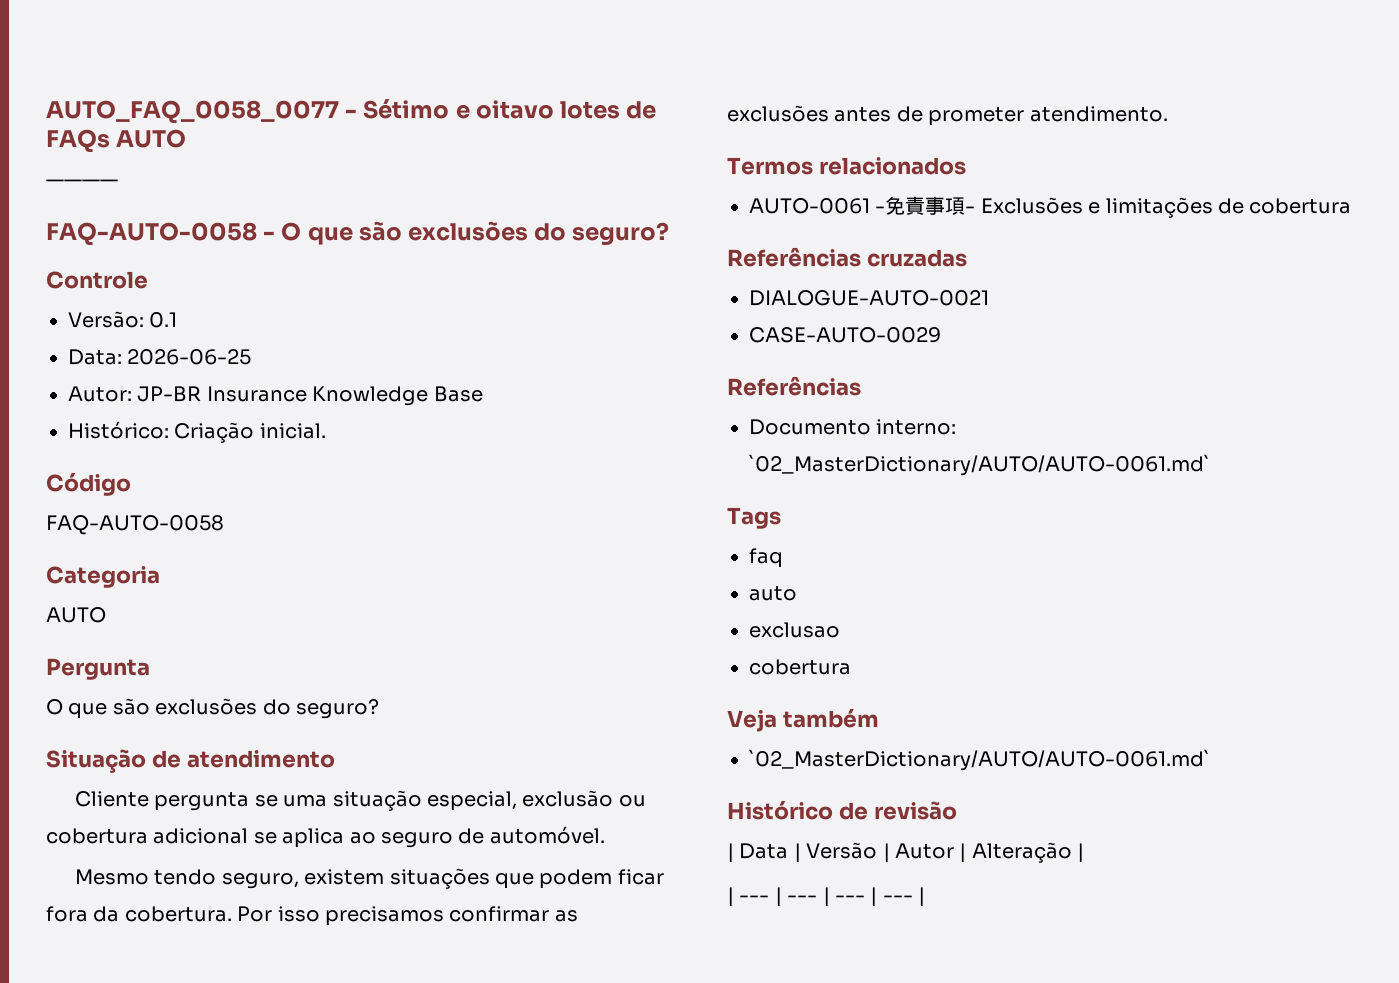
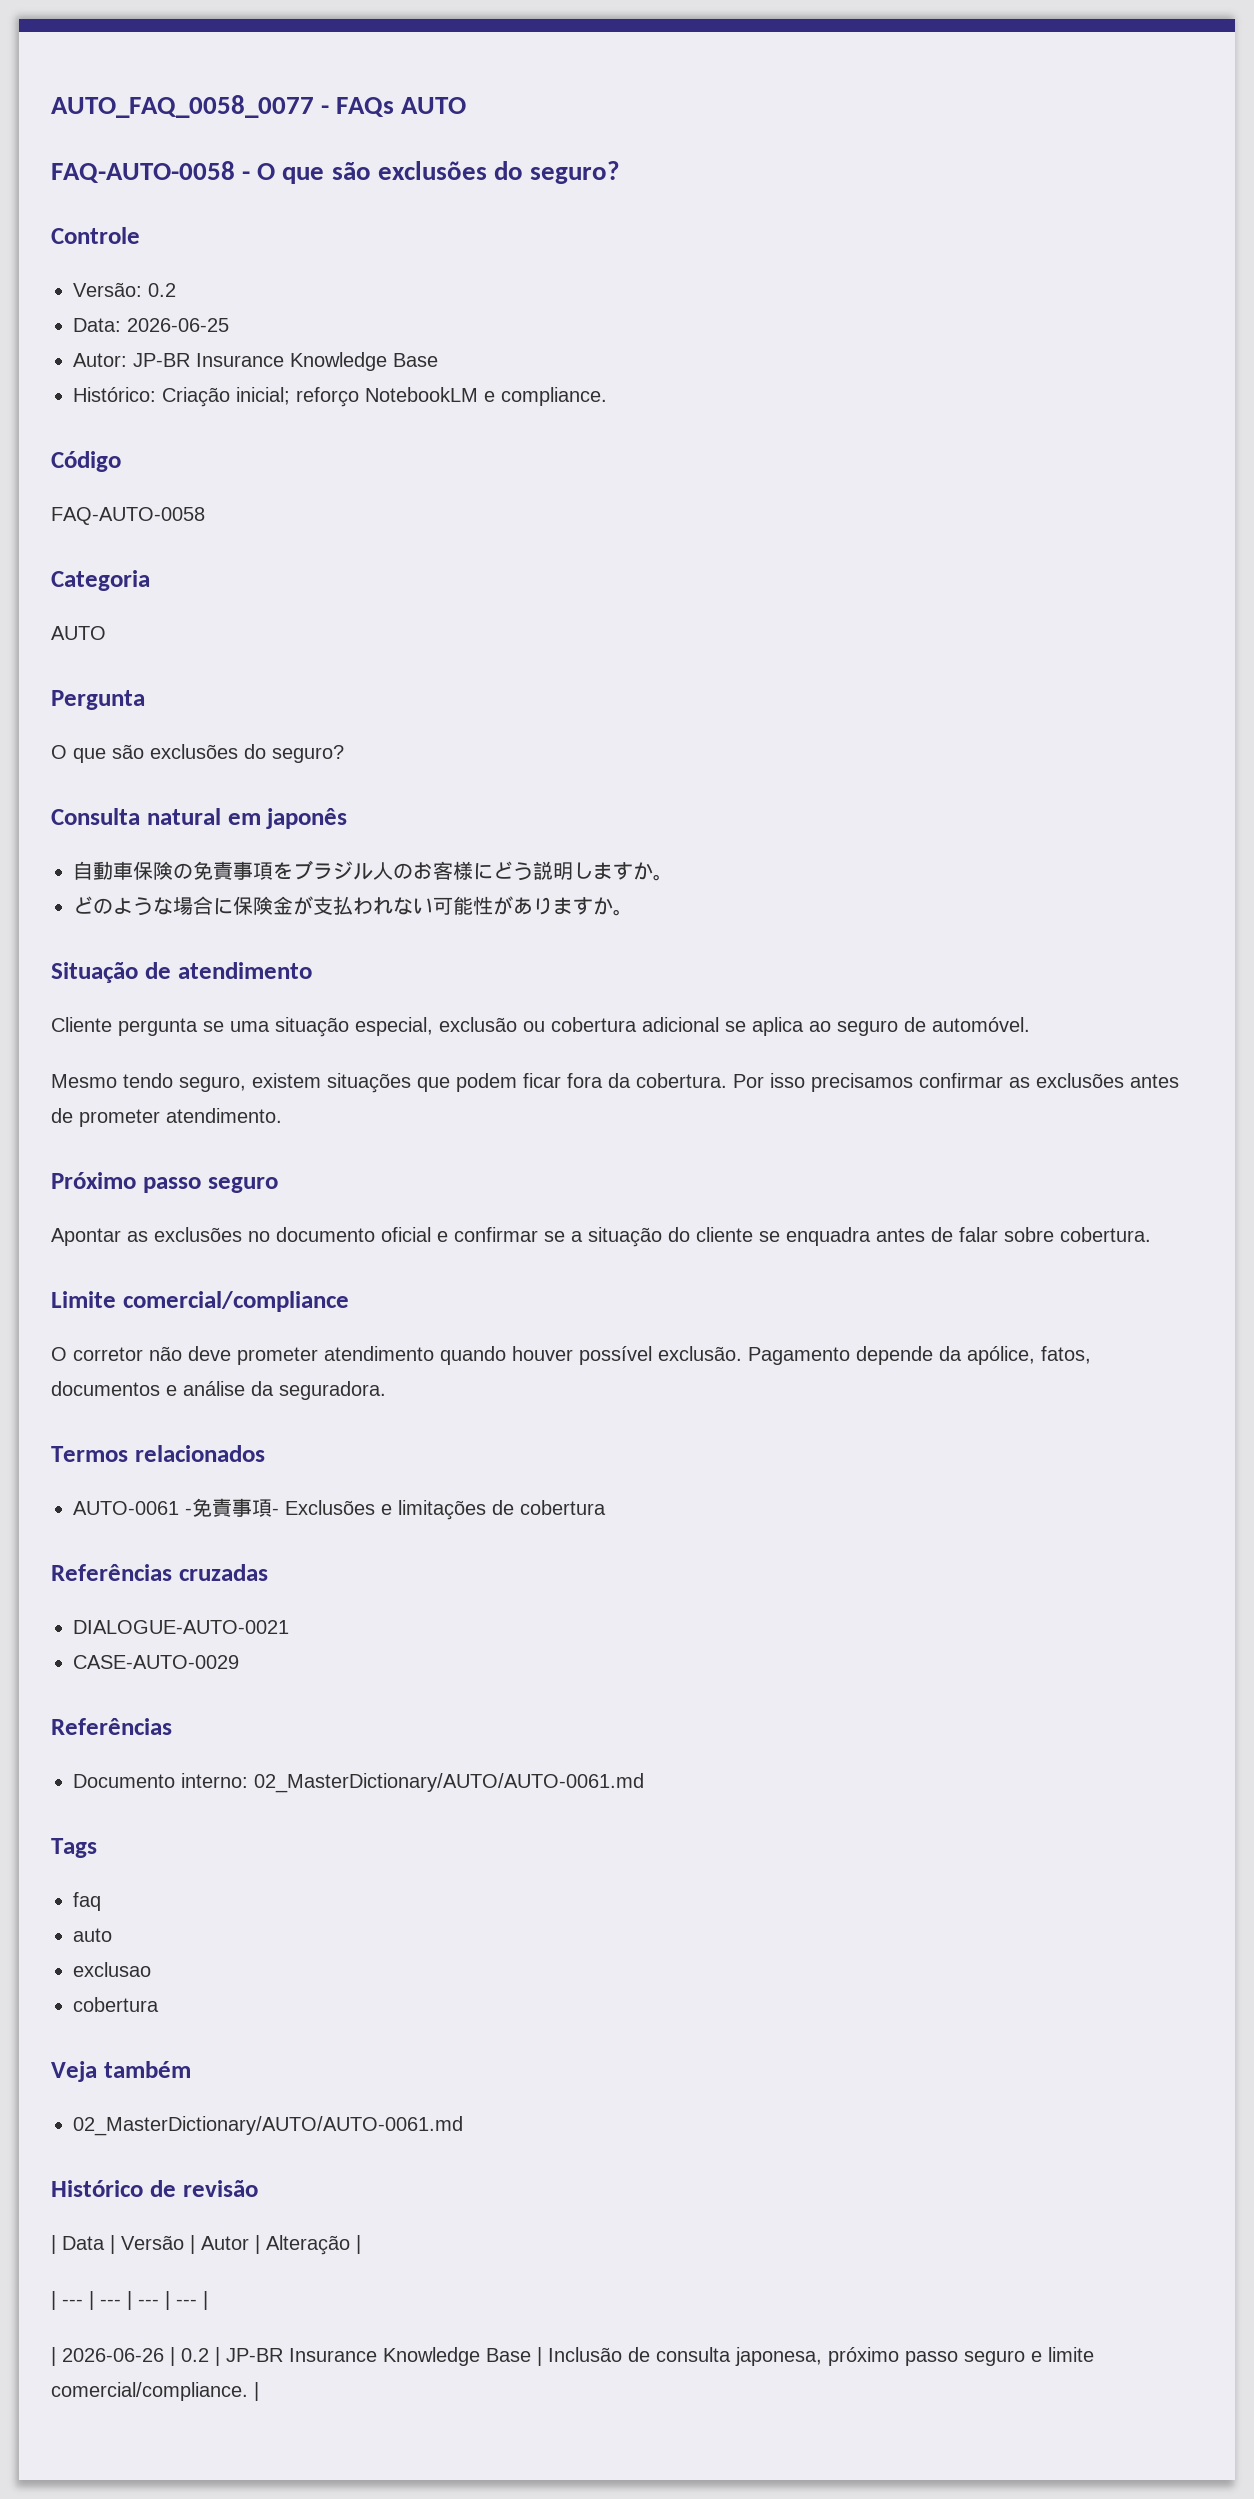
[363,99,657,119] Sétimo e oitavo lotes de -> (330, 109) none
[46,179,118,186] // ———— -> (467, 105) none
[149,312,178,328] 0.1 -> [148,283,176,297] 0.2
[259,423,326,439] inicial. -> [236,387,607,407] inicial; reforço NotebookLM e compliance.
(379, 709) none -> [51,808,348,829] [73,860,673,881] [73,896,633,916] // Consulta natural em japonês // 自動車保険の免責事項をブラジル人のお客様にどう説明しますか。 // どのような場合に保険金が支払われない可能性がありますか。
(1168, 114) none -> [51,1172,278,1193] [51,1227,1151,1247] [51,1291,349,1312] [51,1346,1091,1365] [51,1381,386,1400] // Próximo passo seguro // Apontar as exclusões no documento oficial e confirmar se a situação do cliente se enquadra antes de falar sobre cobertura. // Limite comercial/compliance // O corretor não deve prometer atendimento quando houver possível exclusão. Pagamento depende da apólice, fatos, documentos e análise da seguradora.
[749,454,1210,476] `02_MasterDictionary/AUTO/AUTO-0061.md` -> [254,1773,644,1793] 02_MasterDictionary/AUTO/AUTO-0061.md
[749,749,1210,771] `02_MasterDictionary/AUTO/AUTO-0061.md` -> [73,2116,463,2136] 02_MasterDictionary/AUTO/AUTO-0061.md
(926, 897) none -> [51,2347,1094,2366] [51,2382,259,2401] // | 2026-06-26 | 0.2 | JP-BR Insurance Knowledge Base | Inclusão de consulta japonesa, próximo passo seguro e limite comercial/compliance. |

